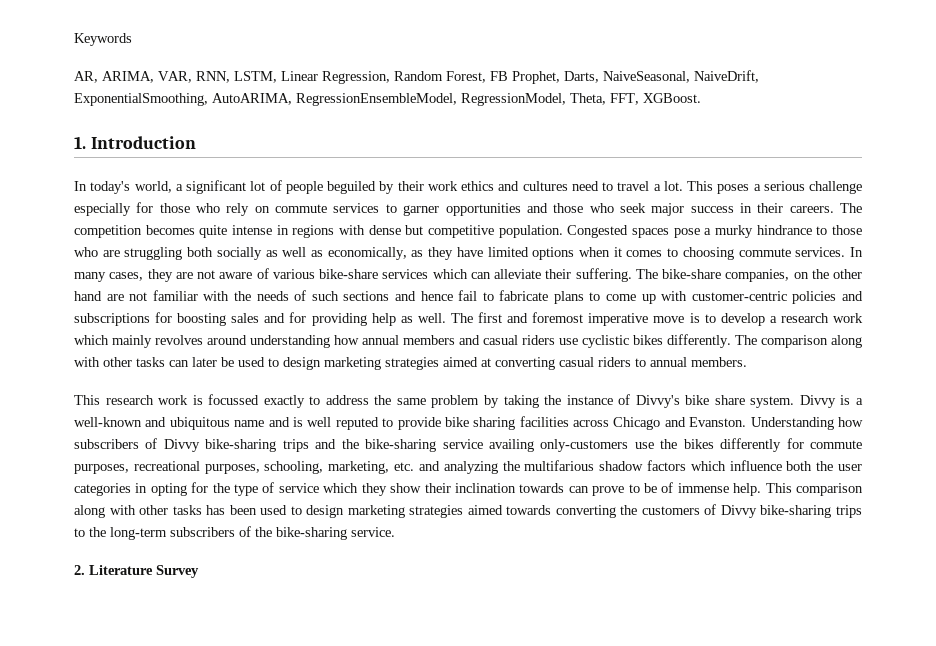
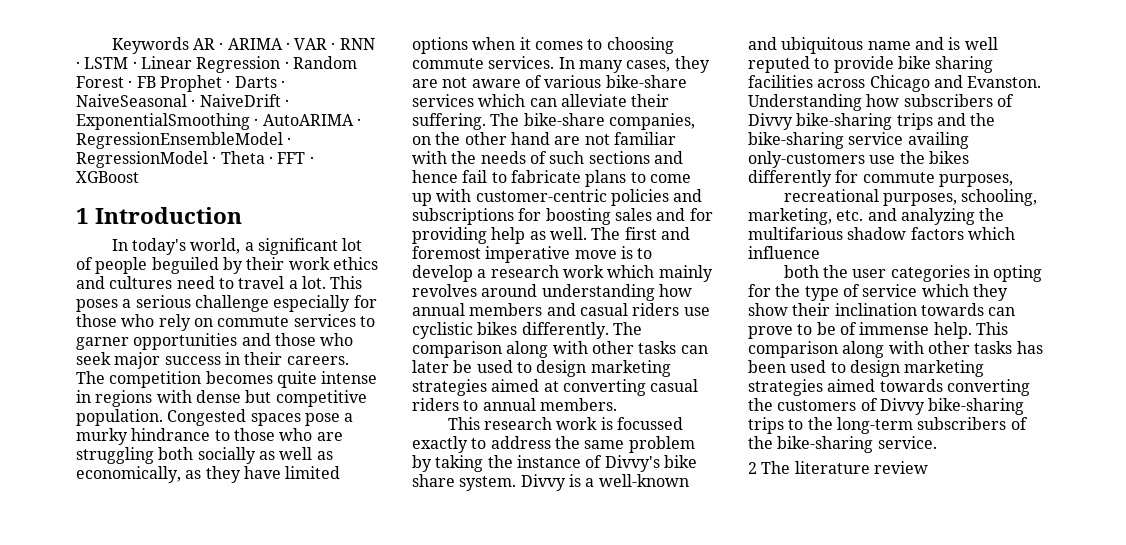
[74,70,759,84] [74,93,701,106] [74,136,86,149] // AR, ARIMA, VAR, RNN, LSTM, Linear Regression, Random Forest, FB Prophet, Darts, NaiveSeasonal, NaiveDrift, ExponentialSmoothing, AutoARIMA, RegressionEnsembleModel, RegressionModel, Theta, FFT, XGBoost. // 1. -> [192,38,375,50] [76,56,357,73] [76,75,285,92] [76,94,289,107] [76,113,361,130] [76,132,292,149] [76,151,314,168] [76,171,139,183] [76,208,89,224] AR · ARIMA · VAR · RNN · LSTM · Linear Regression · Random Forest · FB Prophet · Darts · NaiveSeasonal · NaiveDrift · ExponentialSmoothing · AutoARIMA · RegressionEnsembleModel · RegressionModel · Theta · FFT · XGBoost // 1
(129, 469) none -> (1013, 180) //
(782, 465) none -> (820, 252) //
[74,565,199,578] 2. Literature Survey -> [748,461,928,474] 2 The literature review

